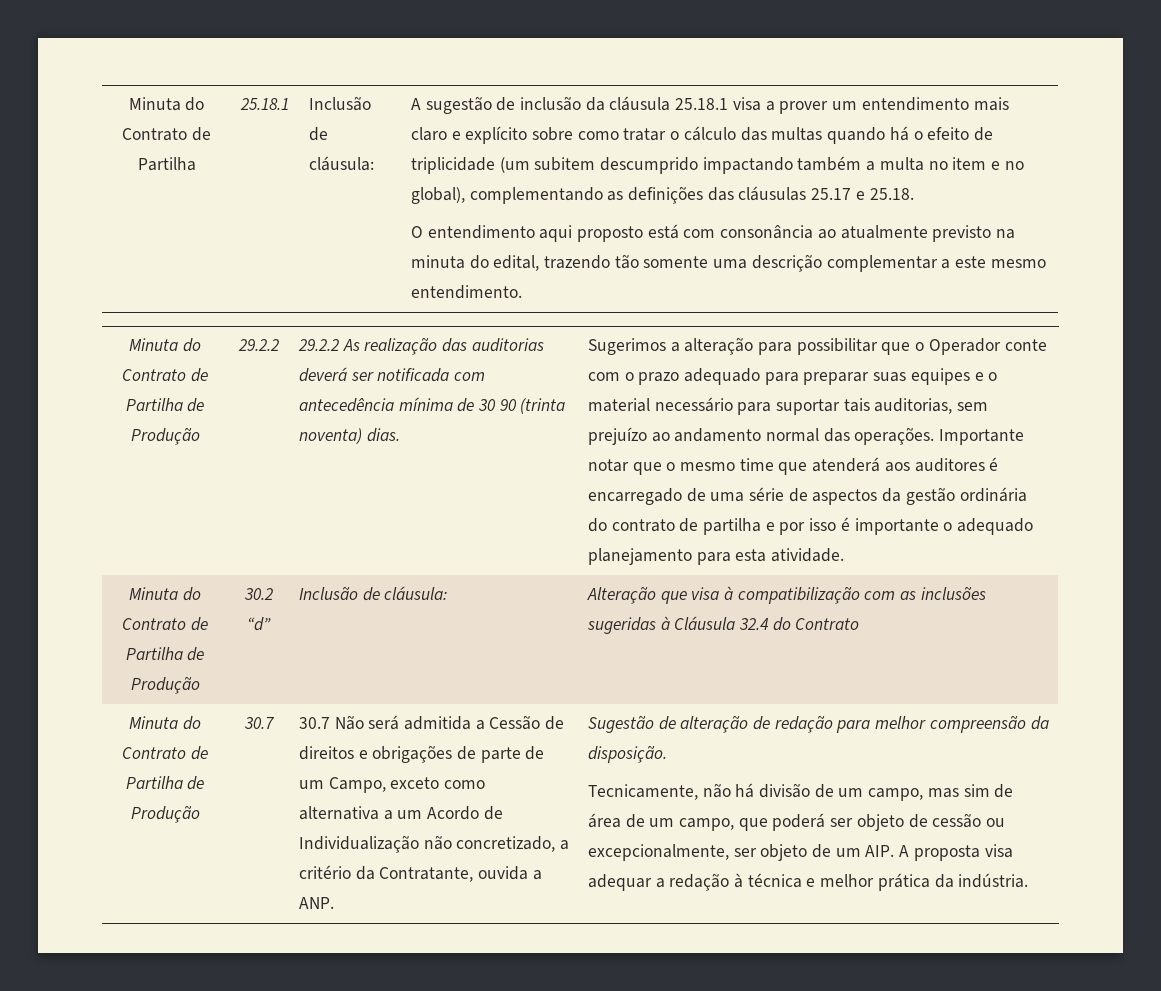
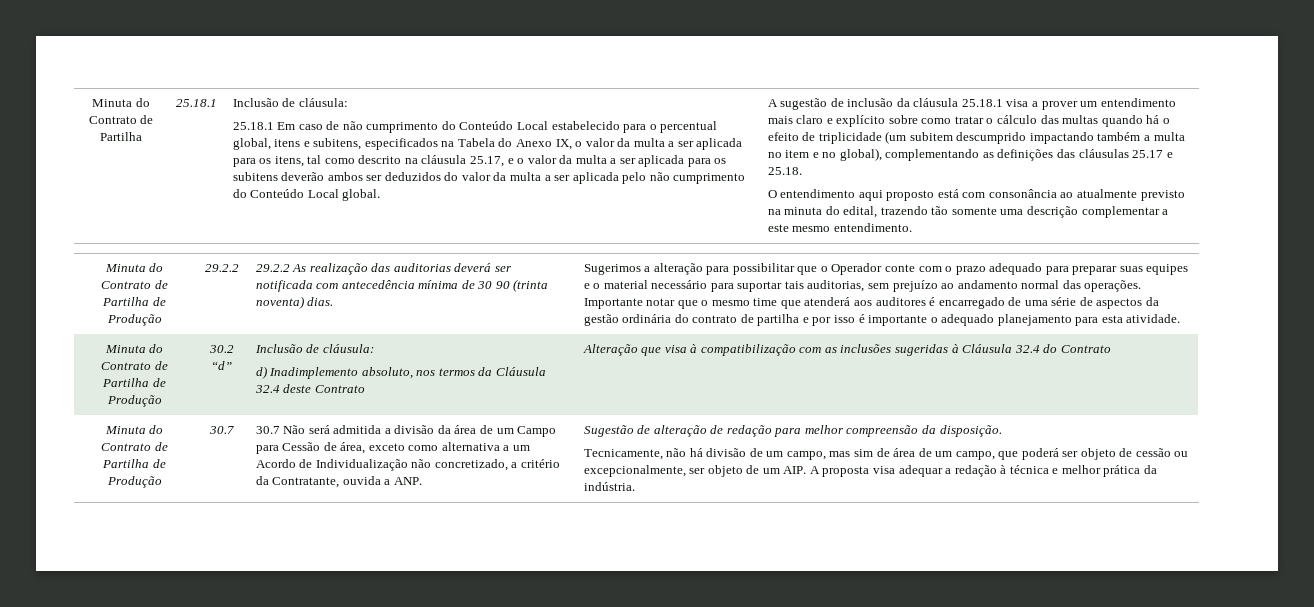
(374, 163) none -> [232,121,718,133] [232,138,743,150] [232,155,727,167] [232,172,746,184] [232,189,381,201] // 25.18.1 Em caso de não cumprimento do Conteúdo Local estabelecido para o percentual global, itens e subitens, especificados na Tabela do Anexo IX, o valor da multa a ser aplicada para os itens, tal como descrito na cláusula 25.17, e o valor da multa a ser aplicada para os subitens deverão ambos ser deduzidos do valor da multa a ser aplicada pelo não cumprimento do Conteúdo Local global.
(448, 593) none -> [255,366,546,379] [254,384,365,393] // d) Inadimplemento absoluto, nos termos da Cláusula 32.4 deste Contrato
[489,715,565,730] [298,745,545,763] [298,777,386,793] Cessão de direitos e obrigações de parte de um Campo, -> [394,425,557,437] [255,442,366,454] divisão da área de um Campo para Cessão de área,

